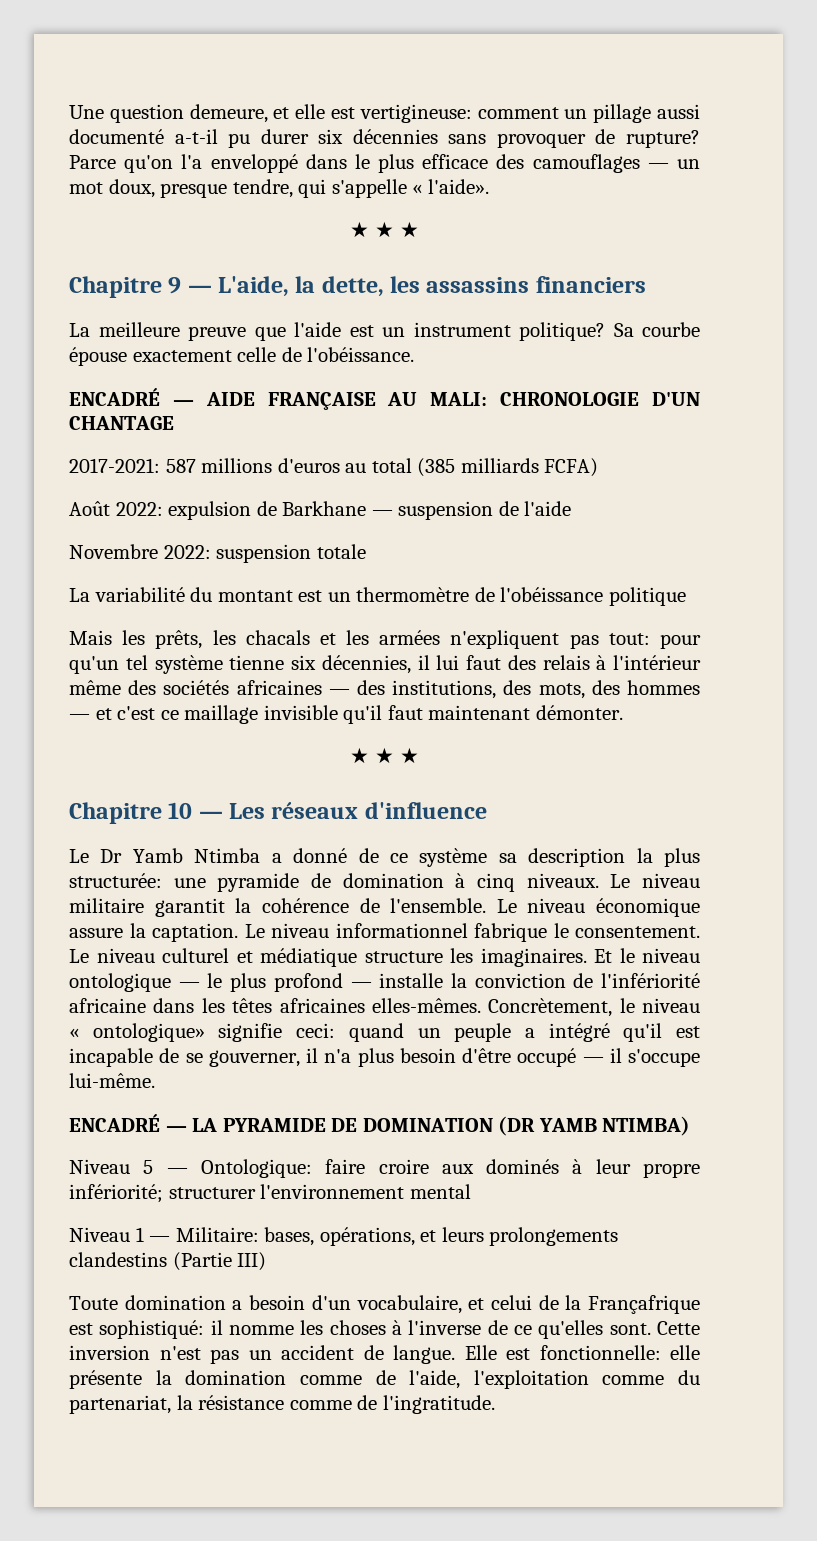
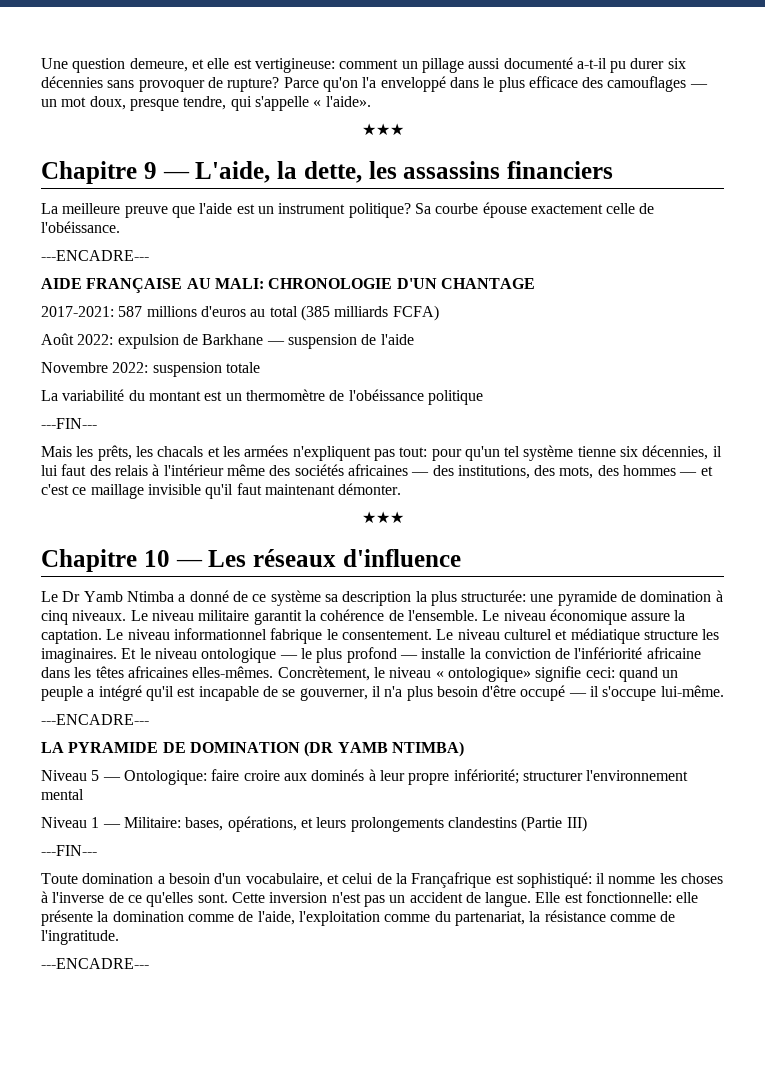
[350,221,419,238] ★ ★ ★ -> [361,123,404,136] ★★★
[69,388,194,406] ENCADRÉ — -> [41,250,149,261] ---ENCADRE--- //
(686, 596) none -> [41,418,97,429] // ---FIN---
[350,747,419,764] ★ ★ ★ -> [361,511,404,524] ★★★
[69,1114,187,1132] ENCADRÉ — -> [41,714,149,725] ---ENCADRE--- //
(267, 1261) none -> [41,845,97,856] // ---FIN---
(495, 1404) none -> [41,958,149,969] // ---ENCADRE---

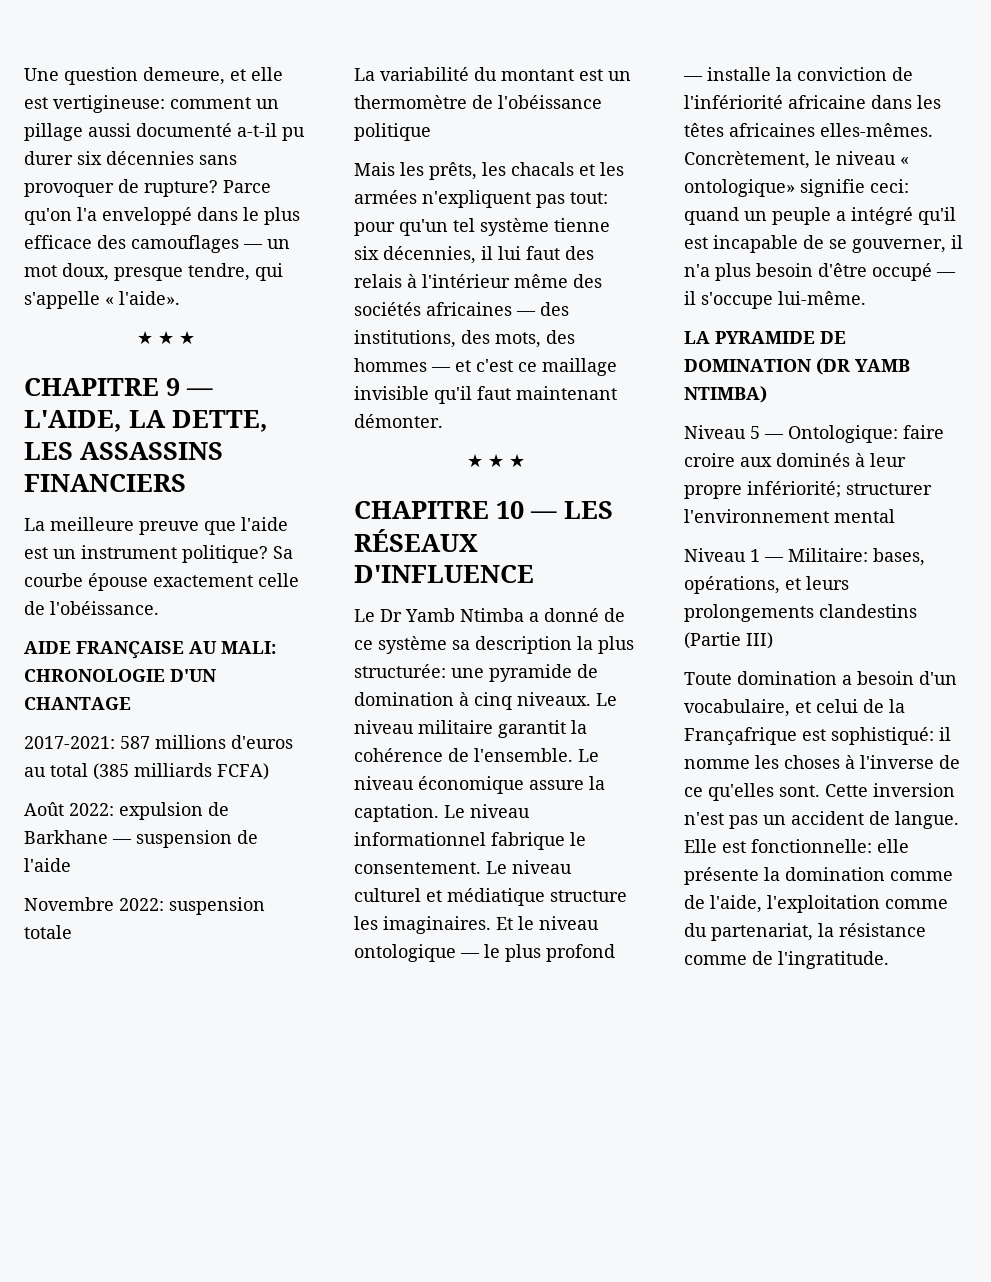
[361,123,404,136] [41,161,613,184] ★★★ // Chapitre 9 — L'aide, la dette, les assassins financiers -> [136,330,195,345] [24,378,213,396] [24,410,268,432] [24,442,223,460] [24,474,186,492] ★ ★ ★ // CHAPITRE 9 — L'AIDE, LA DETTE, LES ASSASSINS FINANCIERS
[41,250,149,261] // ---ENCADRE--- -> (159, 608) none
[41,418,97,429] // ---FIN--- -> (431, 132) none
[361,511,404,524] [41,549,461,572] ★★★ // Chapitre 10 — Les réseaux d'influence -> [466,453,525,468] [354,501,613,519] [354,529,478,552] [354,565,534,583] ★ ★ ★ // CHAPITRE 10 — LES RÉSEAUX D'INFLUENCE
[41,714,149,725] // ---ENCADRE--- -> (866, 298) none
[41,845,97,856] // ---FIN--- -> (773, 640) none
[41,958,149,969] // ---ENCADRE--- -> (889, 960) none

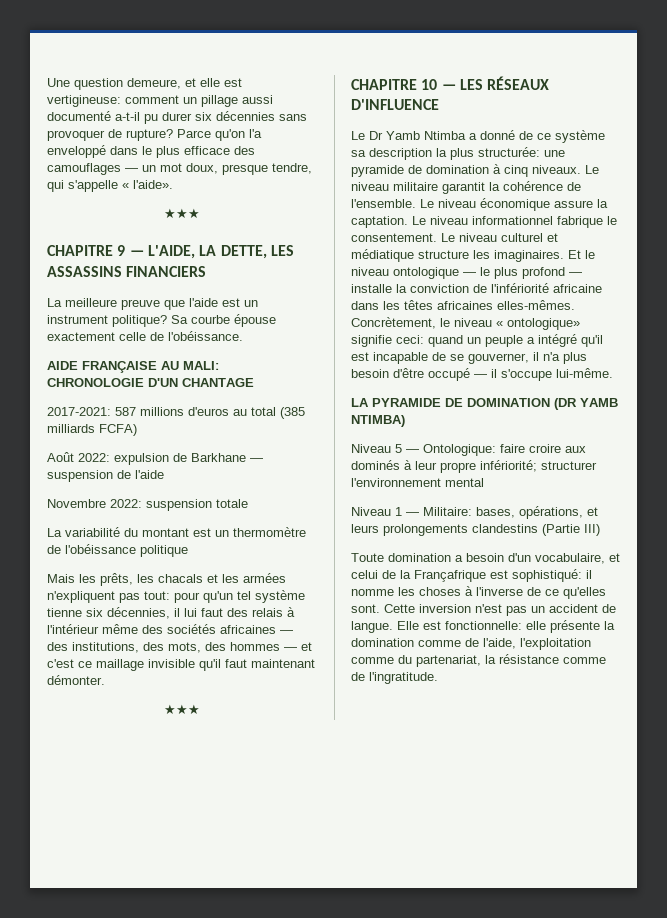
[136,330,195,345] ★ ★ ★ -> [163,208,200,219] ★★★
[466,453,525,468] ★ ★ ★ -> [163,704,200,715] ★★★

